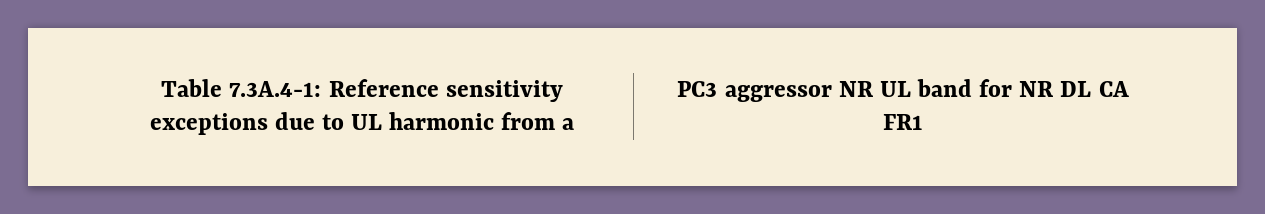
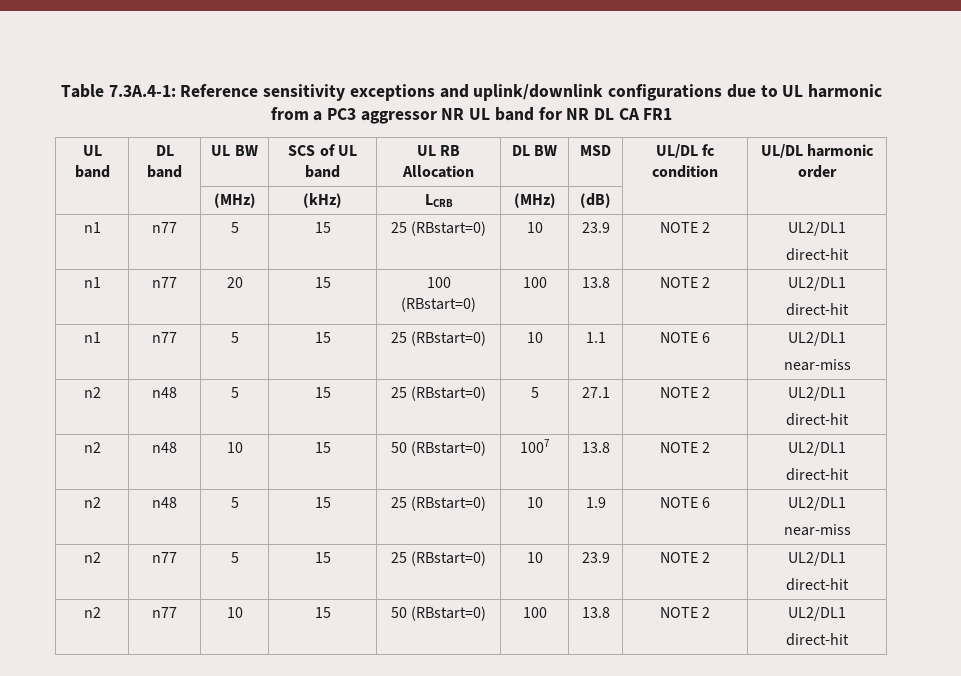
(268, 124) none -> [439,84,723,101] and uplink/downlink configurations
(923, 122) none -> [82,145,102,156] [74,165,110,178] [155,145,174,156] [147,165,182,178] [211,145,258,156] [288,144,357,156] [305,165,340,178] [416,145,461,156] [402,165,474,178] [511,145,558,156] [580,145,611,156] [655,144,716,158] [652,165,718,178] [760,144,875,158] [798,165,837,178] [213,193,256,208] [303,193,342,208] [424,194,453,207] [513,193,556,208] [580,193,611,208] [83,222,101,233] [152,222,177,233] [230,222,239,233] [314,222,331,233] [390,221,487,236] [526,222,543,233] [581,222,610,233] [659,222,711,233] [788,222,846,236] [786,248,849,261] [83,277,101,288] [152,277,177,288] [226,277,243,288] [314,277,331,288] [426,277,451,288] [401,297,476,312] [522,277,547,288] [581,277,610,288] [659,277,711,288] [788,277,846,291] [786,303,849,316] [83,332,101,343] [152,332,177,343] [230,332,239,343] [314,332,331,343] [390,331,487,346] [526,332,543,343] [585,332,606,343] [659,332,711,343] [788,332,846,346] [783,359,851,371] [83,387,101,398] [152,387,177,398] [230,387,239,398] [314,387,331,398] [390,386,487,401] [530,387,539,398] [581,387,610,398] [659,387,711,398] [788,387,846,401] [786,413,849,426] [83,442,101,453] [152,442,177,453] [226,442,243,453] [314,442,331,453] [390,441,487,456] [520,439,549,453] [581,442,610,453] [659,442,711,453] [788,442,846,456] [786,468,849,481] [83,497,101,508] [152,497,177,508] [230,497,239,508] [314,497,331,508] [390,496,487,511] [526,497,543,508] [585,497,606,508] [659,497,711,508] [788,497,846,511] [783,524,851,536] [83,552,101,563] [152,552,177,563] [230,552,239,563] [314,552,331,563] [390,551,487,566] [526,552,543,563] [581,552,610,563] [659,552,711,563] [788,552,846,566] [786,578,849,591] [83,607,101,618] [152,607,177,618] [226,607,243,618] [314,607,331,618] [390,606,487,621] [522,607,547,618] [581,607,610,618] [659,607,711,618] [788,607,846,621] [786,633,849,646] // UL band | DL band | UL BW | SCS of UL band | UL RB Allocation | DL BW | MSD | UL/DL fc condition | UL/DL harmonic order // | | (MHz) | (kHz) | LCRB | (MHz) | (dB) | | // n1 | n77 | 5 | 15 | 25 (RBstart=0) | 10 | 23.9 | NOTE 2 | UL2/DL1 // direct-hit // n1 | n77 | 20 | 15 | 100 (RBstart=0) | 100 | 13.8 | NOTE 2 | UL2/DL1 // direct-hit // n1 | n77 | 5 | 15 | 25 (RBstart=0) | 10 | 1.1 | NOTE 6 | UL2/DL1 // near-miss // n2 | n48 | 5 | 15 | 25 (RBstart=0) | 5 | 27.1 | NOTE 2 | UL2/DL1 // direct-hit // n2 | n48 | 10 | 15 | 50 (RBstart=0) | 1007 | 13.8 | NOTE 2 | UL2/DL1 // direct-hit // n2 | n48 | 5 | 15 | 25 (RBstart=0) | 10 | 1.9 | NOTE 6 | UL2/DL1 // near-miss // n2 | n77 | 5 | 15 | 25 (RBstart=0) | 10 | 23.9 | NOTE 2 | UL2/DL1 // direct-hit // n2 | n77 | 10 | 15 | 50 (RBstart=0) | 100 | 13.8 | NOTE 2 | UL2/DL1 // direct-hit

